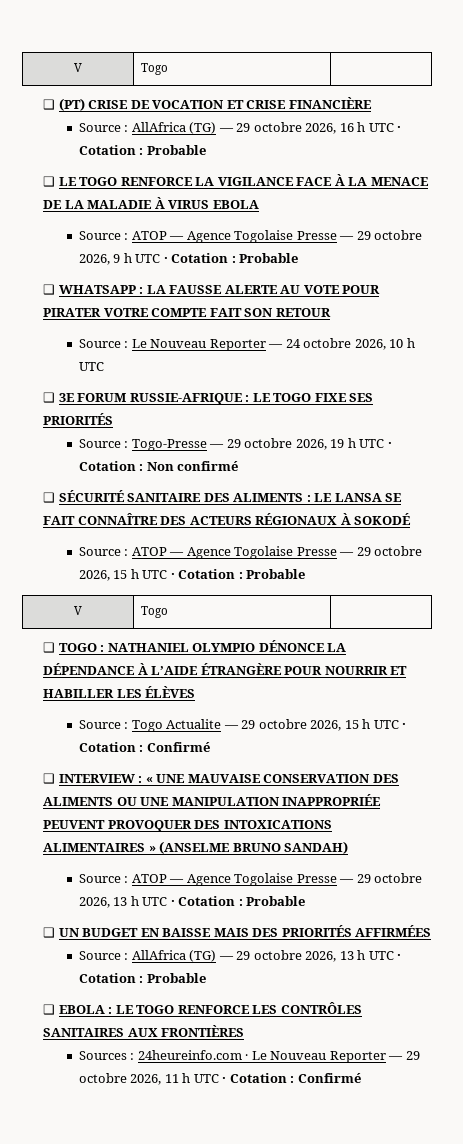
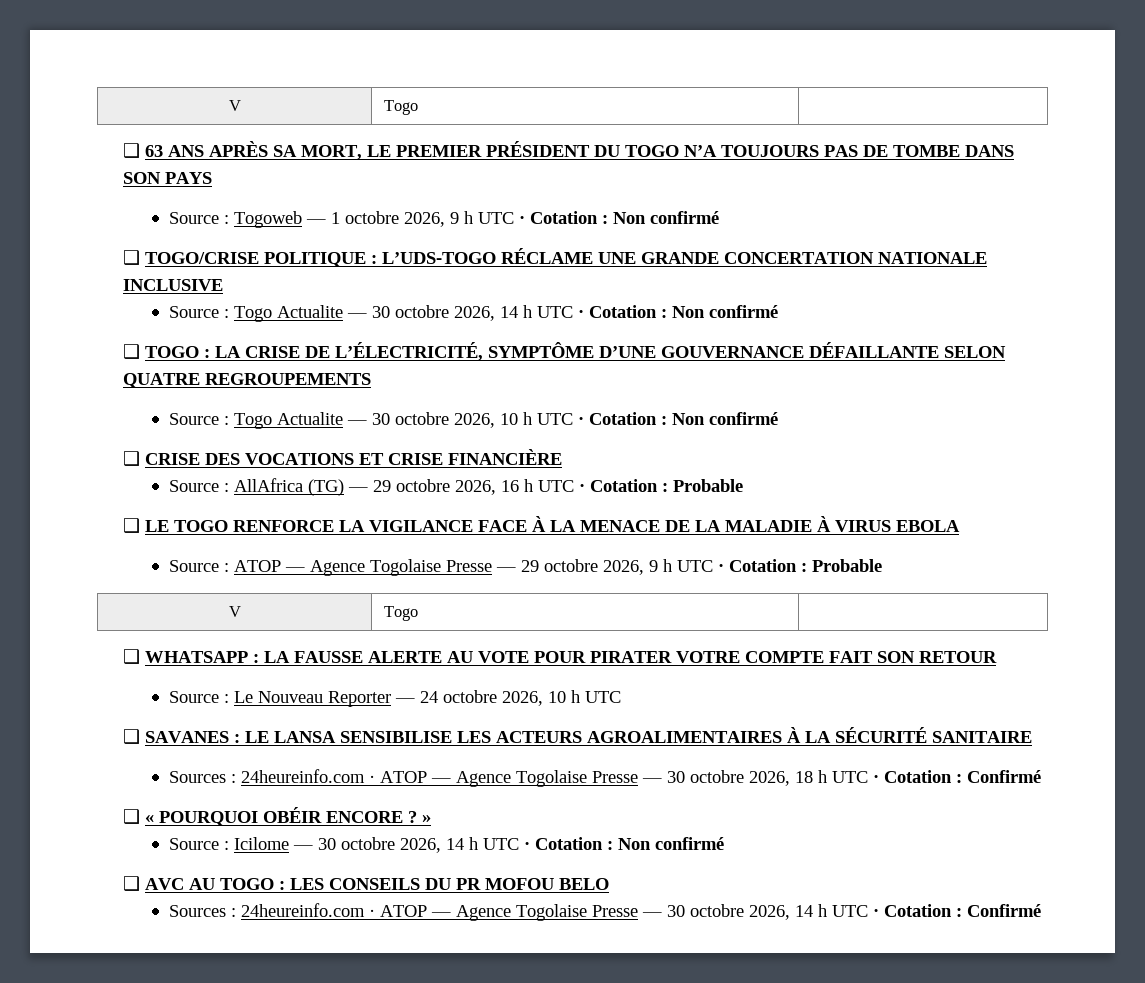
[74,63,82,72] [140,63,168,75] [43,98,225,111] V | Togo | // ❑ (PT) CRISE DE VOCATION -> [228,100,241,111] [384,100,419,115] [122,141,1014,160] [122,172,212,184] [168,211,719,228] [122,248,987,267] [122,279,223,291] [168,305,778,322] [122,342,1006,361] [122,373,371,388] [168,412,778,429] [122,451,354,466] V | Togo | // ❑ 63 ANS APRÈS SA MORT, LE PREMIER PRÉSIDENT DU TOGO N’A TOUJOURS PAS DE TOMBE DANS SON PAYS // Source : Togoweb — 1 octobre 2026, 9 h UTC · Cotation : Non confirmé // ❑ TOGO/CRISE POLITIQUE : L’UDS-TOGO RÉCLAME UNE GRANDE CONCERTATION NATIONALE INCLUSIVE // Source : Togo Actualite — 30 octobre 2026, 14 h UTC · Cotation : Non confirmé // ❑ TOGO : LA CRISE DE L’ÉLECTRICITÉ, SYMPTÔME D’UNE GOUVERNANCE DÉFAILLANTE SELON QUATRE REGROUPEMENTS // Source : Togo Actualite — 30 octobre 2026, 10 h UTC · Cotation : Non confirmé // ❑ CRISE DES VOCATIONS
(299, 258) none -> [228,606,241,617] [384,606,419,621] // V | Togo |
[58,393,374,405] [43,413,114,425] [78,438,392,451] [78,461,239,471] [43,490,403,503] [43,513,412,525] [78,546,423,559] [78,569,306,581] [74,606,82,615] [140,606,168,618] [43,640,347,653] [43,663,408,675] [43,686,196,698] [78,719,407,732] [78,742,210,752] [43,773,399,784] [43,794,382,806] [43,820,332,832] [43,841,349,854] [78,873,423,886] [78,896,306,908] [43,925,432,938] [78,950,402,962] [78,973,206,983] [43,1002,362,1015] [43,1025,245,1037] [78,1050,420,1063] [78,1073,361,1085] 3E FORUM RUSSIE-AFRIQUE : LE TOGO FIXE SES PRIORITÉS // Source : Togo-Presse — 29 octobre 2026, 19 h UTC · Cotation : Non confirmé // ❑ SÉCURITÉ SANITAIRE DES ALIMENTS : LE LANSA SE FAIT CONNAÎTRE DES ACTEURS RÉGIONAUX À SOKODÉ // Source : ATOP — Agence Togolaise Presse — 29 octobre 2026, 15 h UTC · Cotation : Probable // V | Togo | // ❑ TOGO : NATHANIEL OLYMPIO DÉNONCE LA DÉPENDANCE À L’AIDE ÉTRANGÈRE POUR NOURRIR ET HABILLER LES ÉLÈVES // Source : Togo Actualite — 29 octobre 2026, 15 h UTC · Cotation : Confirmé // ❑ INTERVIEW : « UNE MAUVAISE CONSERVATION DES ALIMENTS OU UNE MANIPULATION INAPPROPRIÉE PEUVENT PROVOQUER DES INTOXICATIONS ALIMENTAIRES » (ANSELME BRUNO SANDAH) // Source : ATOP — Agence Togolaise Presse — 29 octobre 2026, 13 h UTC · Cotation : Probable // ❑ UN BUDGET EN BAISSE MAIS DES PRIORITÉS AFFIRMÉES // Source : AllAfrica (TG) — 29 octobre 2026, 13 h UTC · Cotation : Probable // ❑ EBOLA : LE TOGO RENFORCE LES CONTRÔLES SANITAIRES AUX FRONTIÈRES // Sources : 24heureinfo.com · Le Nouveau Reporter — 29 octobre 2026, 11 h UTC · Cotation : Confirmé -> [144,727,1032,743] [168,769,1041,787] [122,807,431,826] [168,837,724,853] [122,876,609,891] [168,903,1041,921] SAVANES : LE LANSA SENSIBILISE LES ACTEURS AGROALIMENTAIRES À LA SÉCURITÉ SANITAIRE // Sources : 24heureinfo.com · ATOP — Agence Togolaise Presse — 30 octobre 2026, 18 h UTC · Cotation : Confirmé // ❑ « POURQUOI OBÉIR ENCORE ? » // Source : Icilome — 30 octobre 2026, 14 h UTC · Cotation : Non confirmé // ❑ AVC AU TOGO : LES CONSEILS DU PR MOFOU BELO // Sources : 24heureinfo.com · ATOP — Agence Togolaise Presse — 30 octobre 2026, 14 h UTC · Cotation : Confirmé

